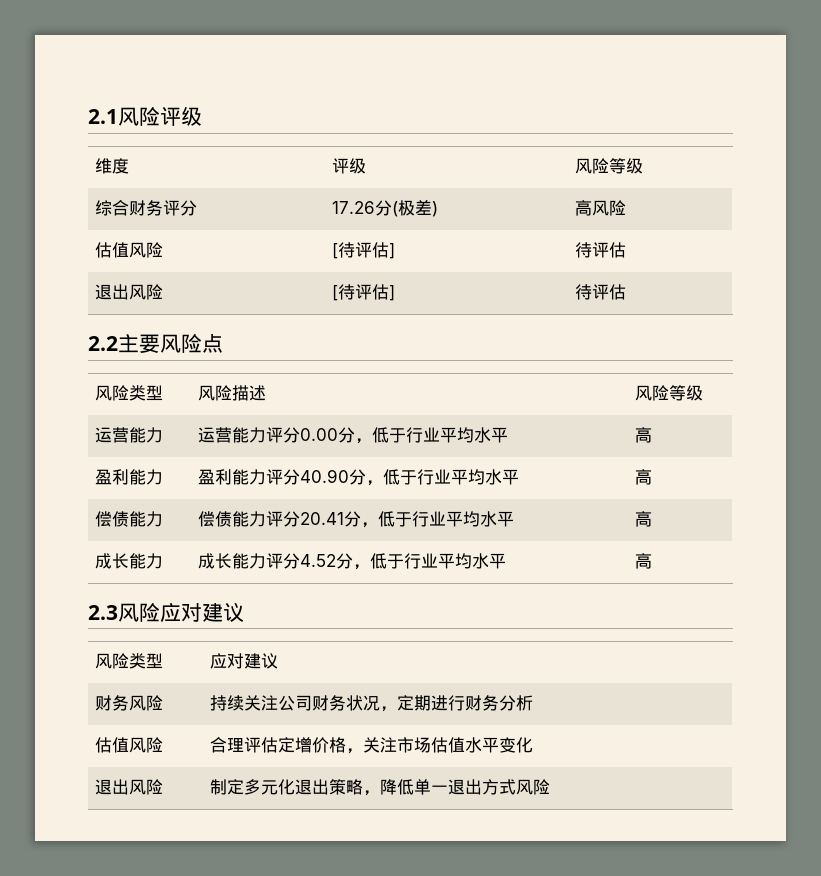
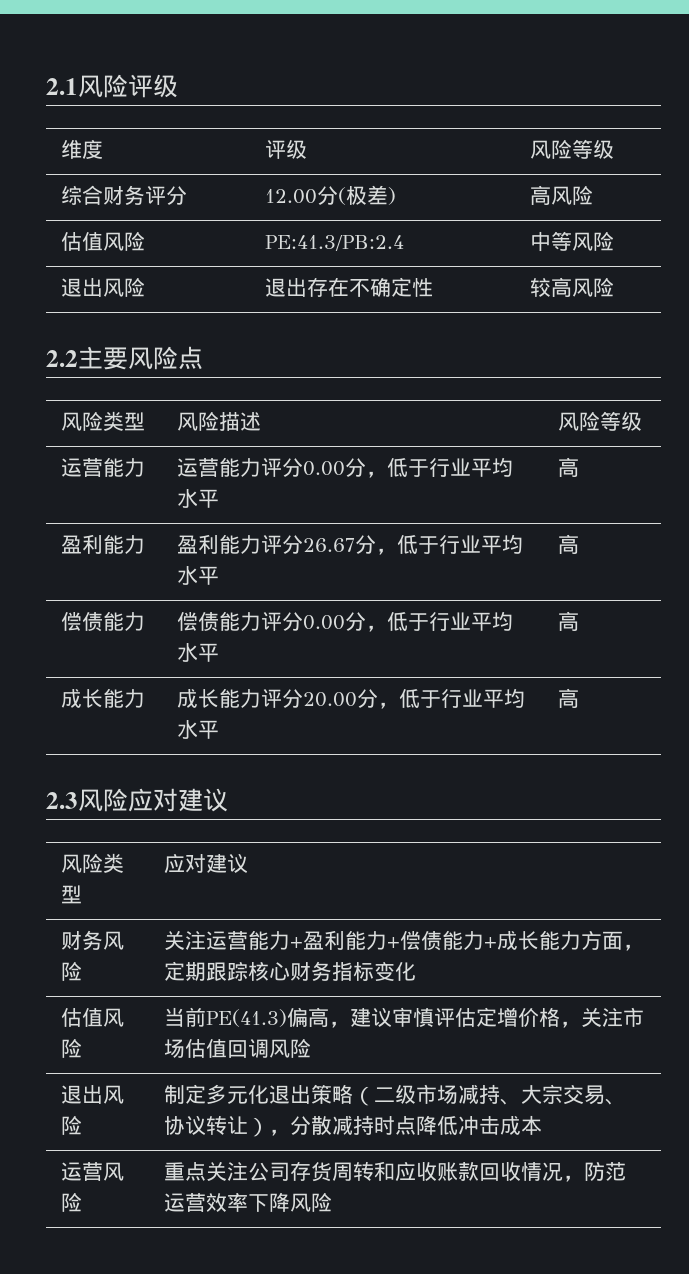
[332,201,376,214] 17.26 -> [264,189,317,204] 12.00
[332,242,396,259] [575,242,627,258] [95,284,164,300] [332,284,396,301] [575,284,627,300] [待评估] | 待评估 // 退出风险 | [待评估] | 待评估 -> [264,235,404,251] [529,231,614,252] [60,278,145,297] [264,277,433,297] [529,277,614,297] PE:41.3/PB:2.4 | 中等风险 // 退出风险 | 退出存在不确定性 | 较高风险
[300,469,350,483] 40.90 -> [302,538,355,552] 26.67
[300,512,345,525] 20.41 -> [302,615,345,630] 0.00
[300,554,337,567] 4.52 -> [302,692,357,707] 20.00
[210,695,534,712] [95,737,164,753] [210,737,245,753] 持续关注公司财务状况，定期进行财务分析 // 估值风险 | 合理 -> [163,930,644,951] [163,961,416,981] [60,1008,124,1027] [60,1039,82,1058] [163,1007,434,1028] 关注运营能力+盈利能力+偿债能力+成长能力方面，定期跟踪核心财务指标变化 // 估值风险 | 当前PE(41.3)偏高，建议审慎
[465,737,534,753] 水平变化 -> [226,1039,311,1058] 回调风险
[363,779,517,796] ，降低单一退出方式 -> [352,1084,626,1106] [163,1115,542,1137] [60,1162,124,1181] [60,1193,82,1212] [163,1161,626,1182] [163,1192,290,1212] （二级市场减持、大宗交易、协议转让），分散减持时点降低冲击成本 // 运营风险 | 重点关注公司存货周转和应收账款回收情况，防范运营效率下降

